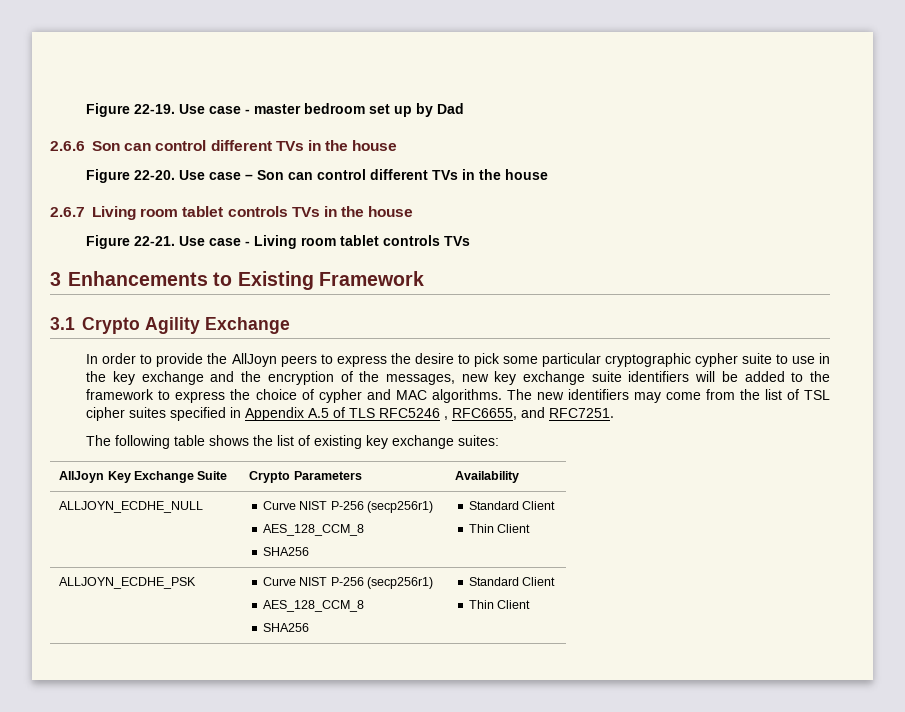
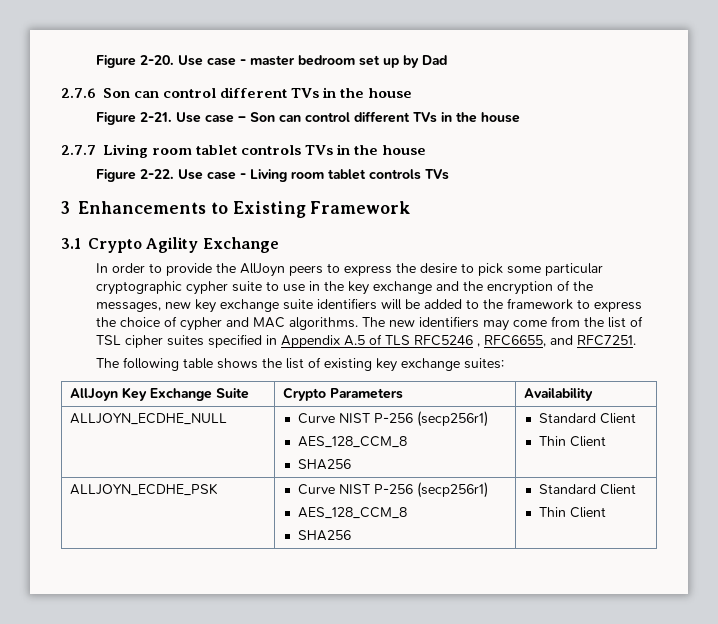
[86,103,176,117] Figure 22-19. -> [95,55,174,68] Figure 2-20.
[50,141,85,151] 2.6.6 -> [61,88,96,98] 2.7.6
[134,170,176,180] 22-20. -> [139,112,172,122] 2-21.
[50,207,85,217] 2.6.7 -> [61,145,96,155] 2.7.7
[134,236,176,246] 22-21. -> [139,169,174,179] 2-22.

